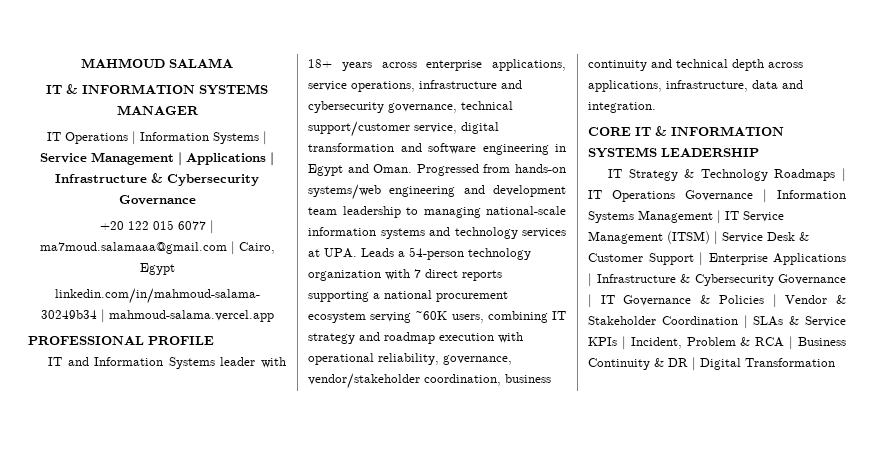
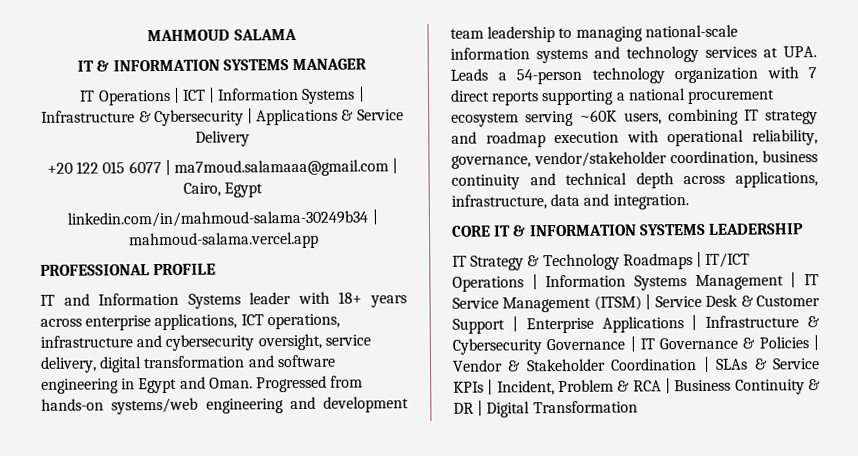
(136, 138) none -> [181,87,216,103] ICT |
[40,152,274,166] [55,173,259,186] [118,195,196,205] Service Management | Applications | Infrastructure & Cybersecurity Governance -> [41,108,404,127] [195,130,250,147] Infrastructure & Cybersecurity | Applications & Service Delivery
[308,81,347,91] service -> [240,314,264,326] ICT
[388,101,513,113] [308,121,457,137] governance, technical support/customer service, -> [257,333,371,351] [40,356,97,373] oversight, service delivery,
[588,190,753,202] IT Operations Governance -> [705,252,751,268] [452,276,524,292] IT/ICT Operations

